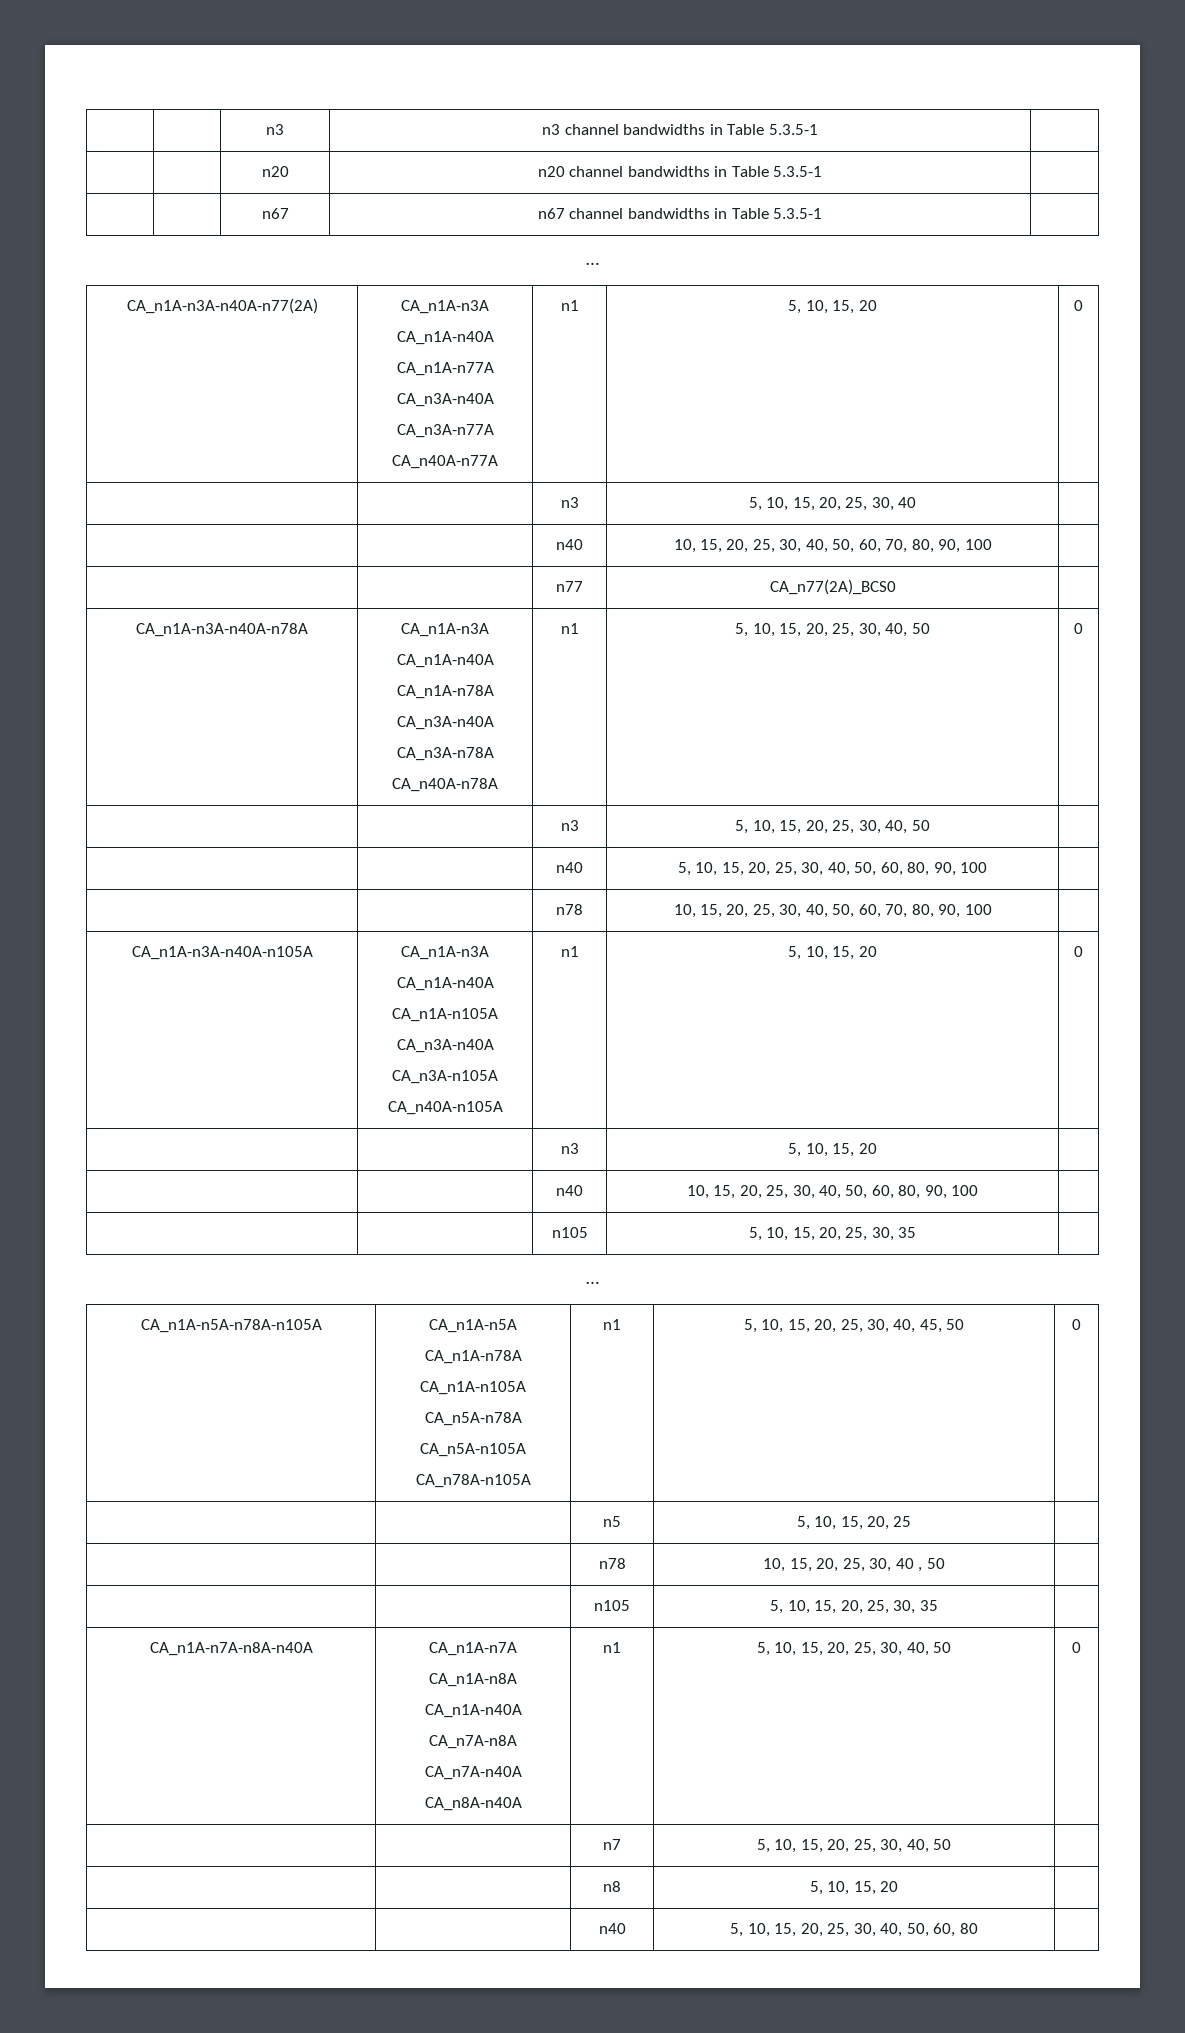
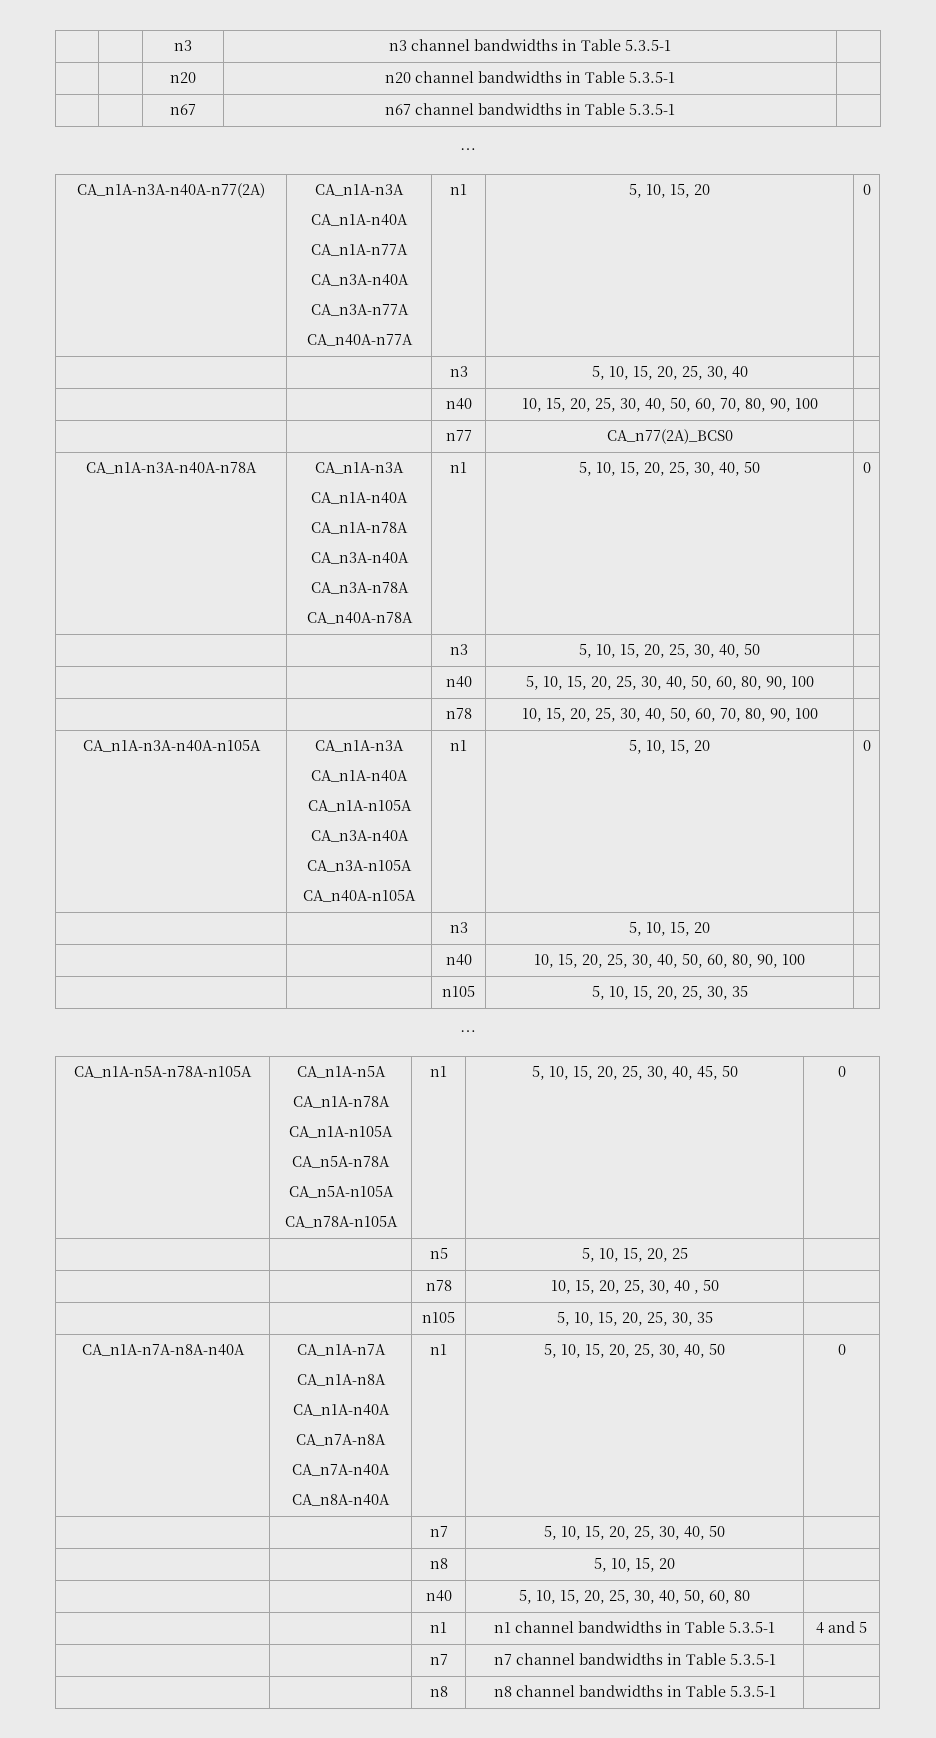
(978, 1928) none -> [430,1622,447,1633] [493,1621,775,1633] [816,1621,867,1634] [429,1654,448,1665] [493,1653,776,1665] [429,1686,448,1697] [493,1685,776,1697] // | | n1 | n1 channel bandwidths in Table 5.3.5-1 | 4 and 5 // | | n7 | n7 channel bandwidths in Table 5.3.5-1 | // | | n8 | n8 channel bandwidths in Table 5.3.5-1 |

